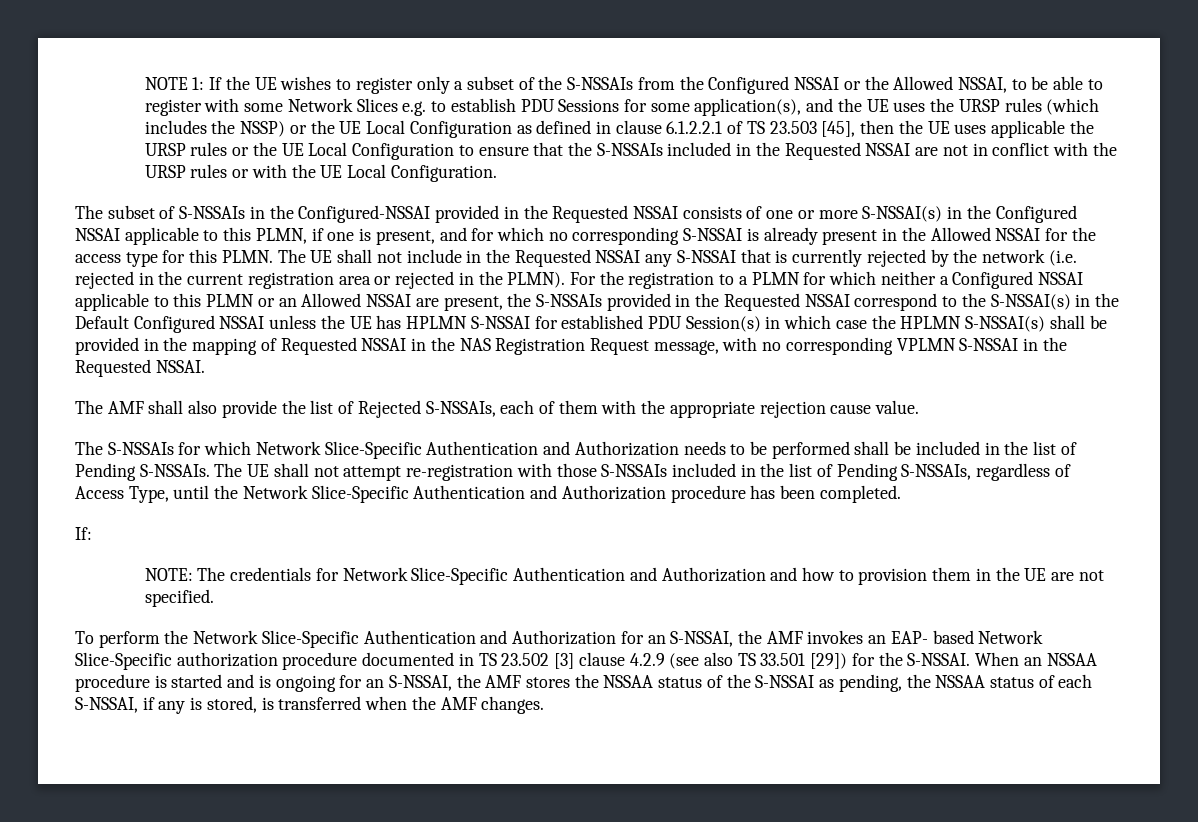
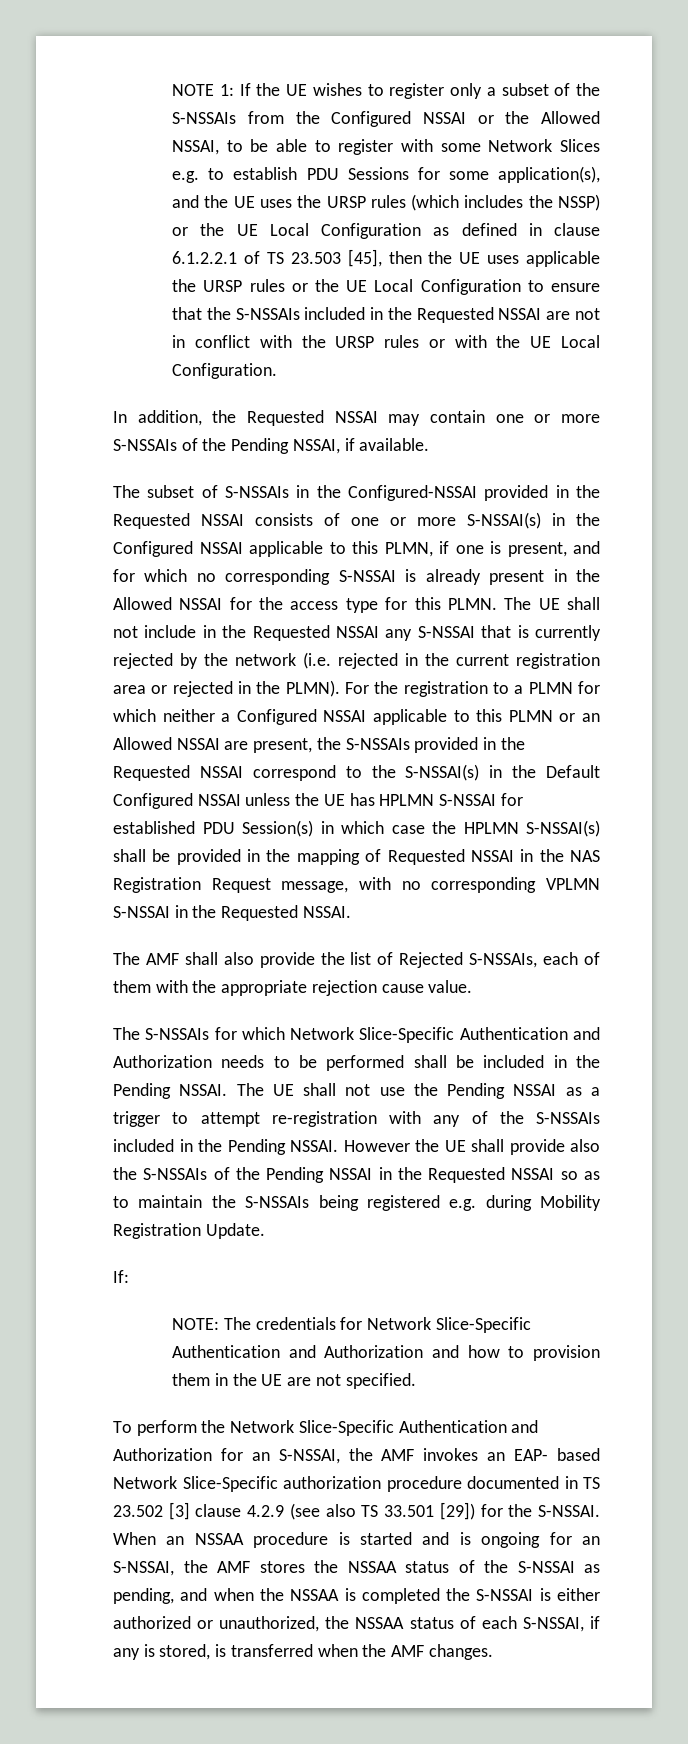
(497, 173) none -> [113,410,600,426] [113,438,430,454] // In addition, the Requested NSSAI may contain one or more S-NSSAIs of the Pending NSSAI, if available.
[1033,441,1077,455] [75,463,1071,481] [75,485,901,503] list of Pending S-NSSAIs. The UE shall not attempt re-registration with those S-NSSAIs included in the list of Pending S-NSSAIs, regardless of Access Type, until the Network Slice-Specific Authentication and Authorization procedure has been completed. -> [113,1083,600,1099] [113,1111,600,1127] [113,1139,600,1155] [113,1167,600,1183] [113,1195,601,1211] [113,1223,265,1239] Pending NSSAI. The UE shall not use the Pending NSSAI as a trigger to attempt re-registration with any of the S-NSSAIs included in the Pending NSSAI. However the UE shall provide also the S-NSSAIs of the Pending NSSAI in the Requested NSSAI so as to maintain the S-NSSAIs being registered e.g. during Mobility Registration Update.
(902, 683) none -> [180,1588,601,1604] [113,1616,320,1632] and when the NSSAA is completed the S-NSSAI is either authorized or unauthorized,

